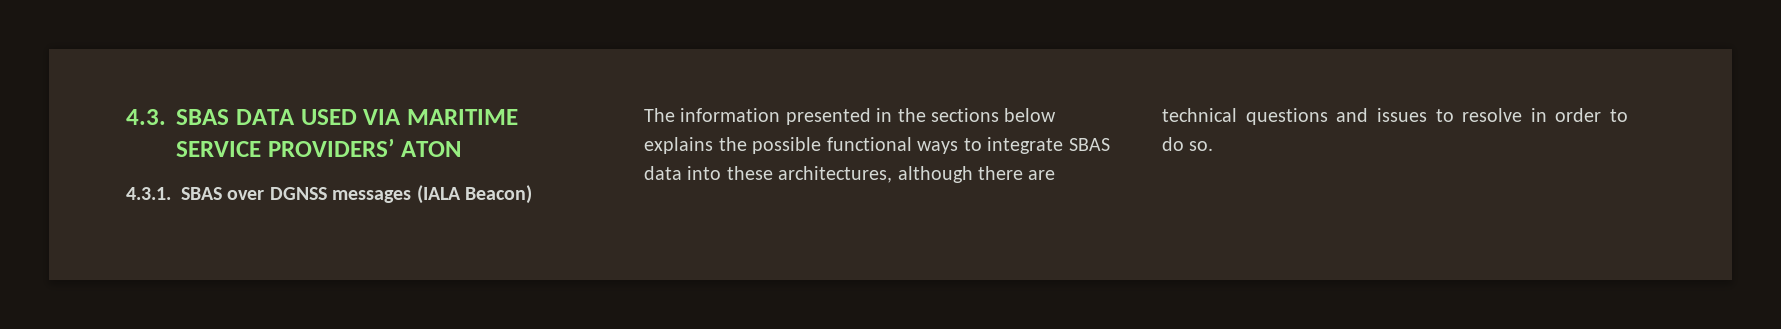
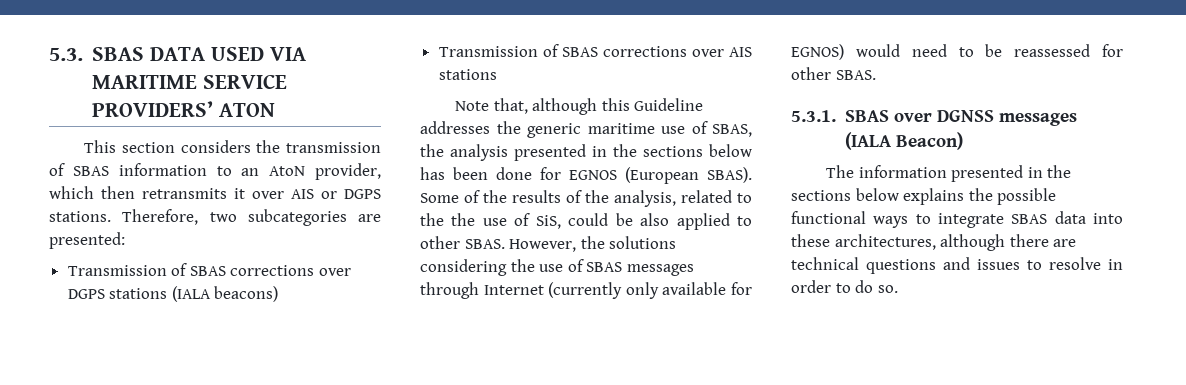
[126,109,166,125] 4.3. -> [49,48,83,61] 5.3.
[126,187,171,200] 4.3.1. -> [84,140,381,153] [49,163,381,180] [49,186,381,199] [49,209,381,226] [49,232,125,249] [67,263,352,276] [67,286,279,302] [438,44,752,57] [438,69,497,80] [455,98,704,115] [420,121,752,138] [420,144,752,161] [420,167,752,184] [420,190,752,207] [420,213,752,230] [420,236,677,252] [420,259,694,276] [420,282,752,299] [791,44,1123,60] [791,67,876,80] [791,110,836,122] This section considers the transmission of SBAS information to an AtoN provider, which then retransmits it over AIS or DGPS stations. Therefore, two subcategories are presented: // Transmission of SBAS corrections over DGPS stations (IALA beacons) // Transmission of SBAS corrections over AIS stations // Note that, although this Guideline addresses the generic maritime use of SBAS, the analysis presented in the sections below has been done for EGNOS (European SBAS). Some of the results of the analysis, related to the the use of SiS, could be also applied to other SBAS. However, the solutions considering the use of SBAS messages through Internet (currently only available for EGNOS) would need to be reassessed for other SBAS. // 5.3.1.

